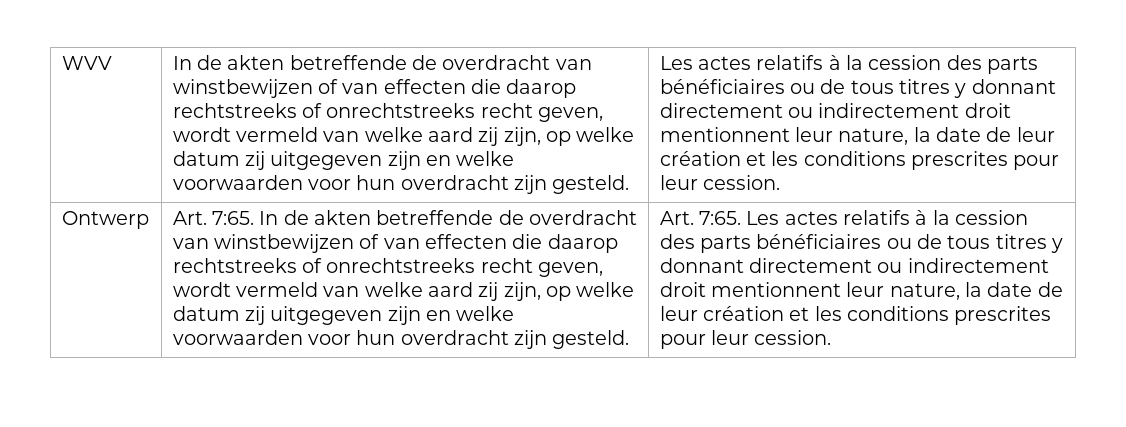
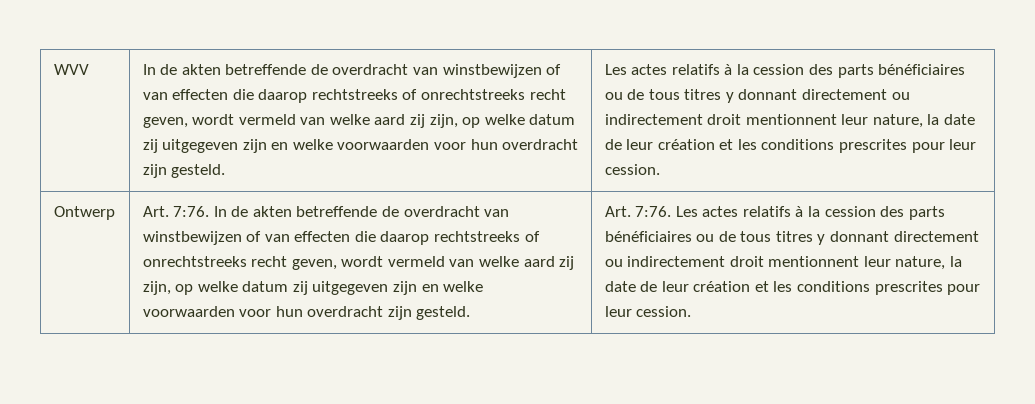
[212,211,255,225] 7:65. -> [173,206,210,217] 7:76.
[699,211,742,225] 7:65. -> [635,206,672,217] 7:76.

